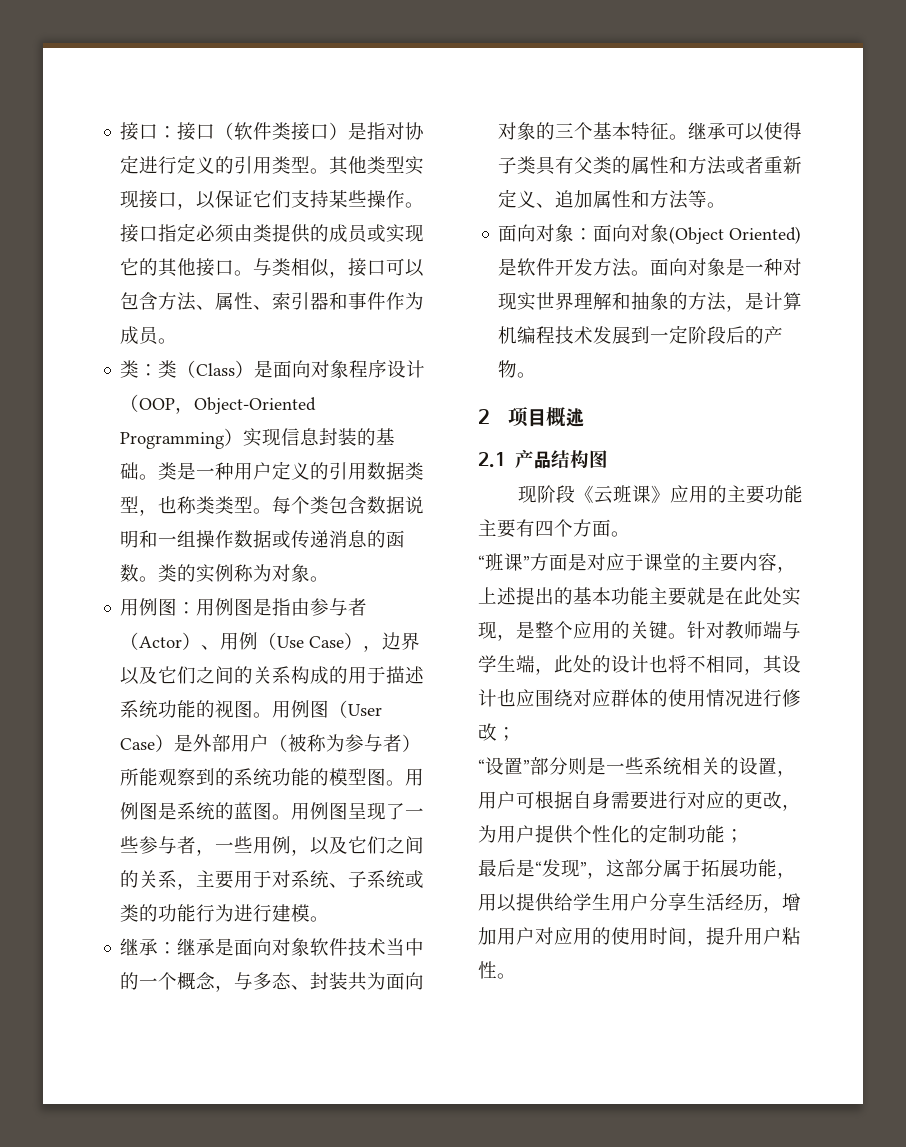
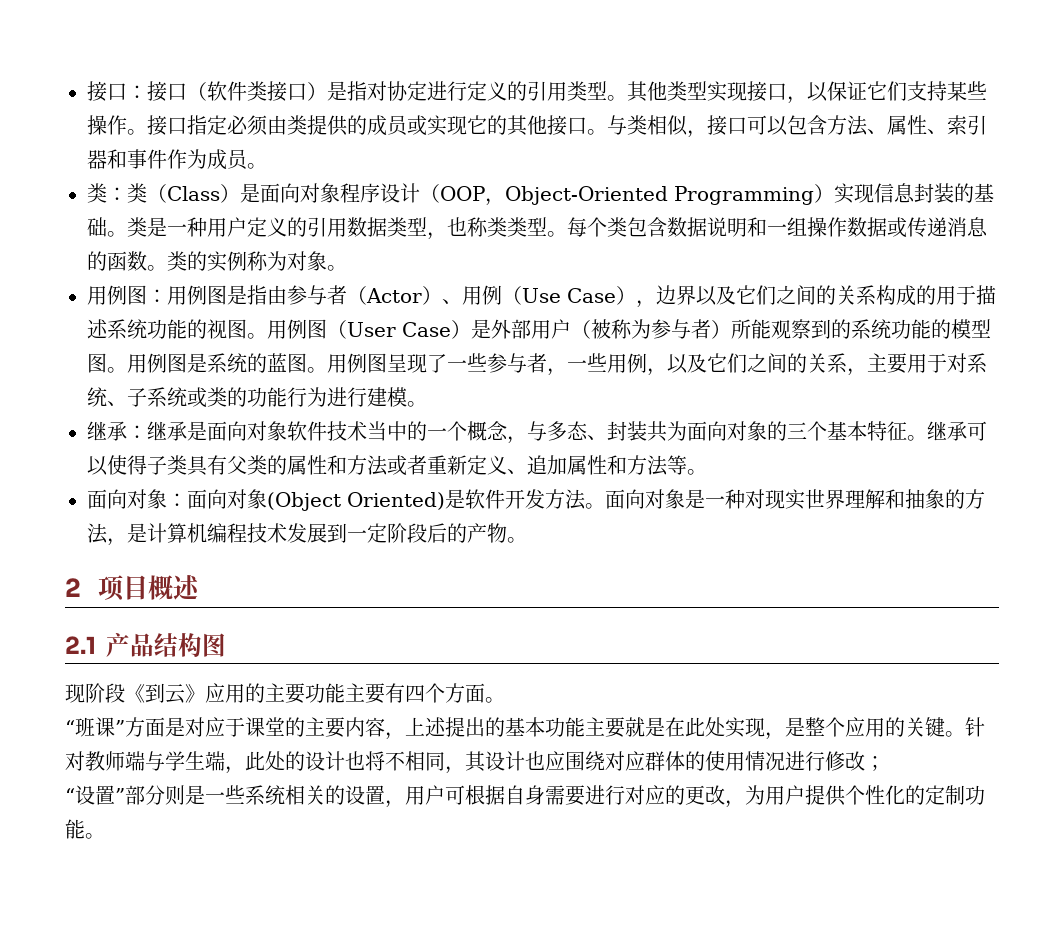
[594,485,652,504] 云班课 -> [145,683,185,704] 到云
[725,829,744,843] [478,859,796,879] [478,893,801,913] [478,927,801,947] [478,961,497,979] ； // 最后是“发现”，这部分属于拓展功能，用以提供给学生用户分享生活经历，增加用户对应用的使用时间，提升用户粘性 -> (85, 829) none

